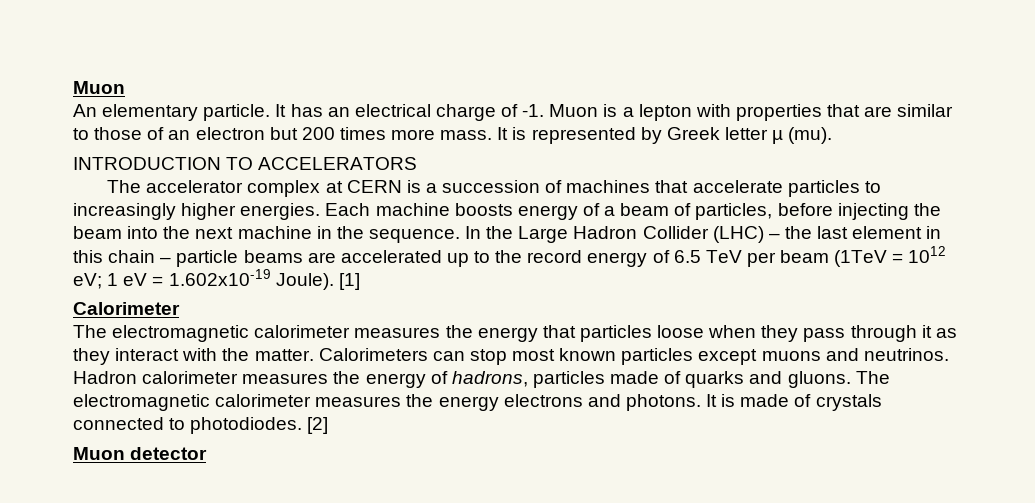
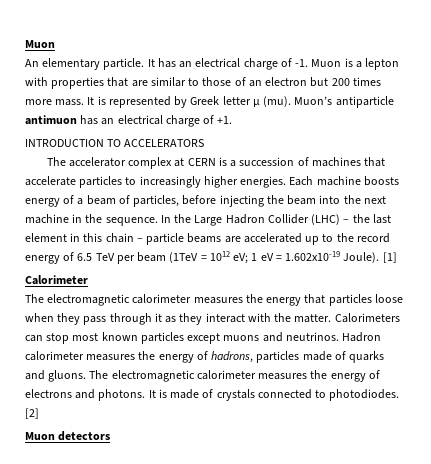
(833, 135) none -> [294,96,394,108] [25,115,233,127] Muon’s antiparticle antimuon has an electrical charge of +1.
(499, 403) none -> [368,370,380,379] of
[130,447,208,460] detector -> [58,431,111,441] detectors

